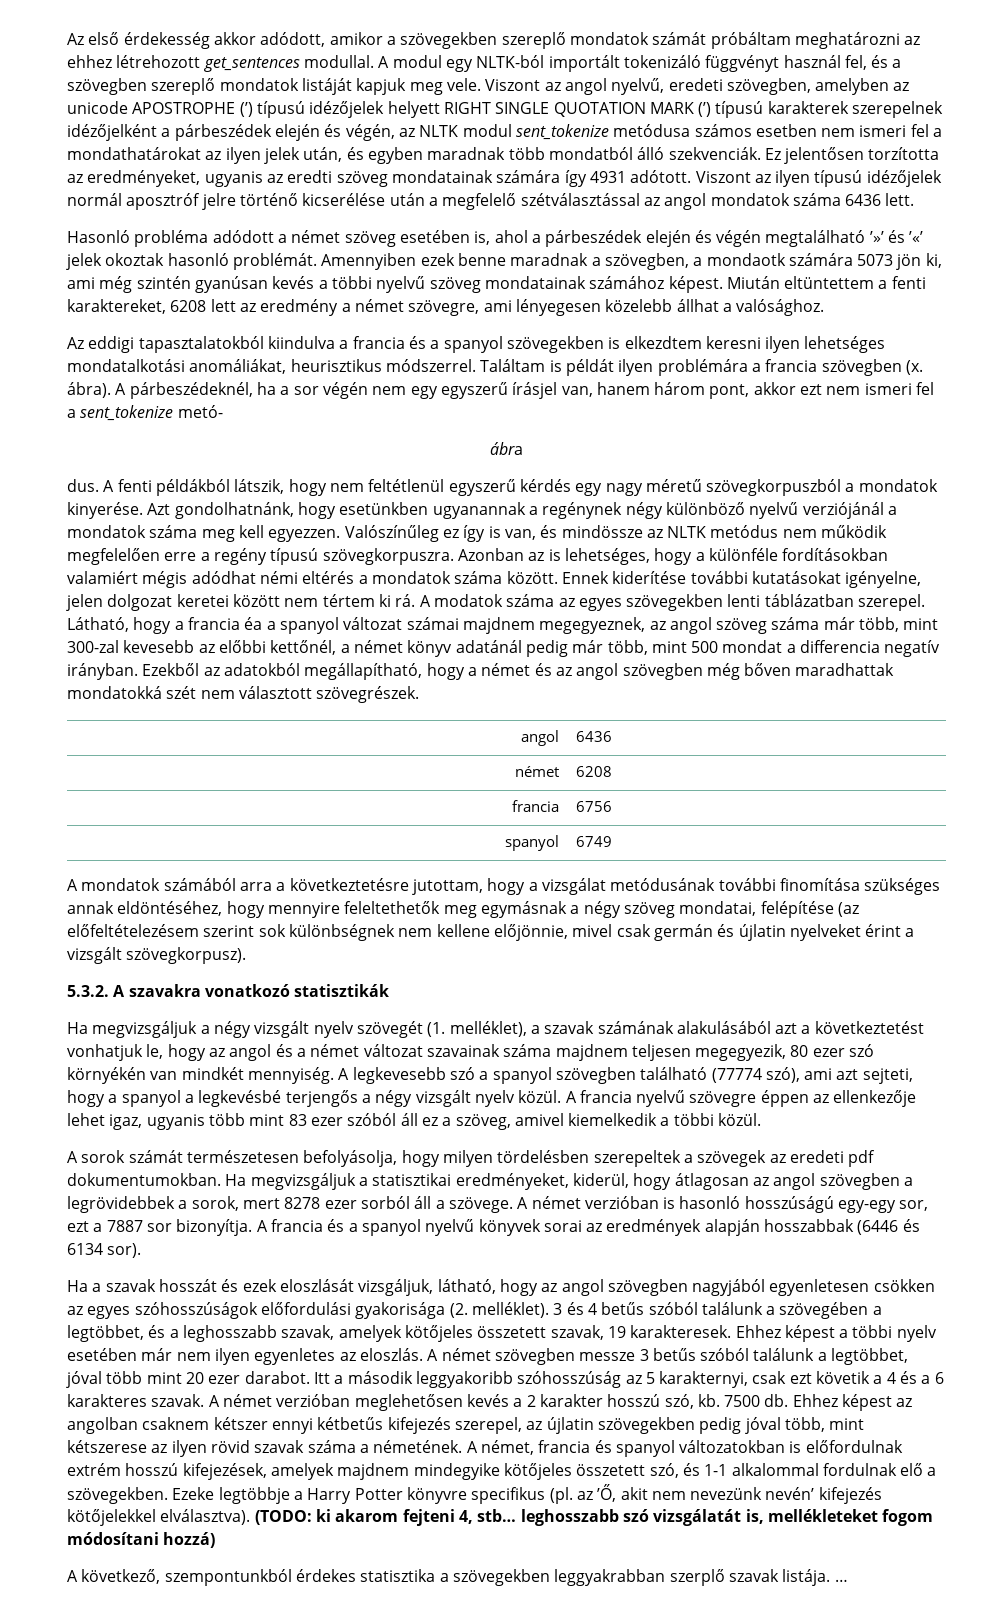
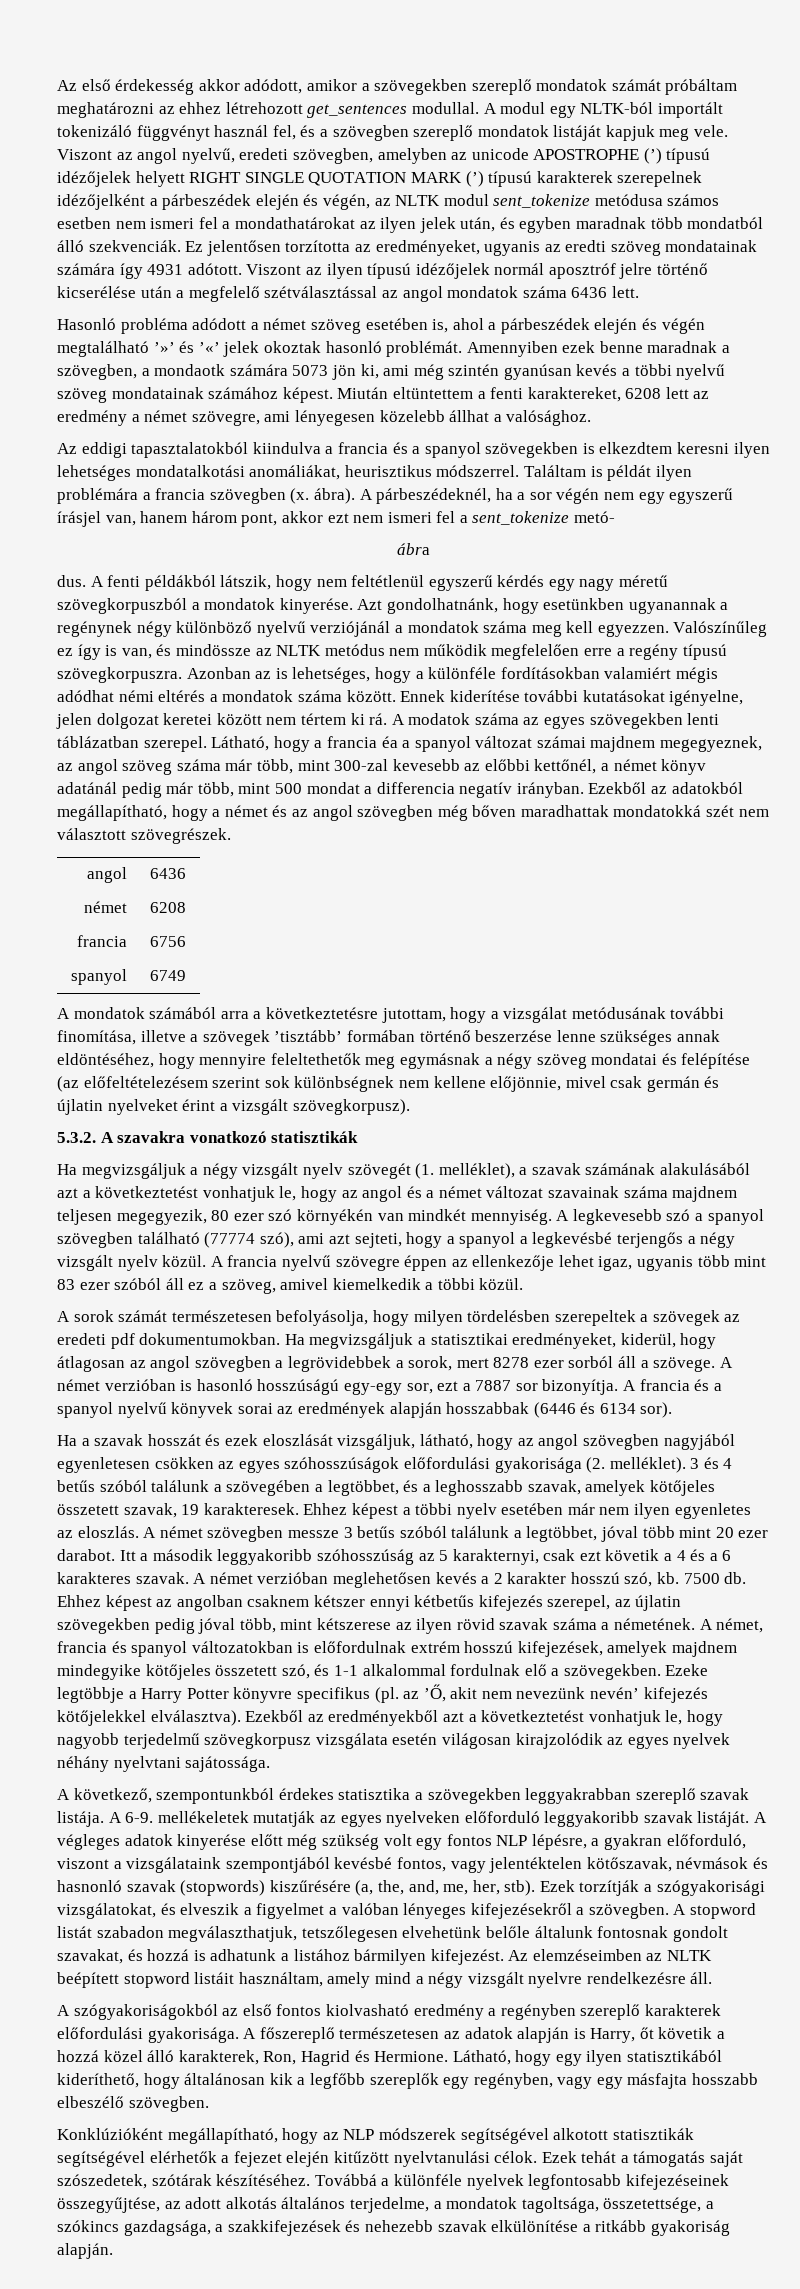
[779,878,860,891] finomítása -> [57,1030,596,1046] finomítása, illetve a szövegek ’tisztább’ formában történő beszerzése lenne
[679,901,757,916] mondatai, -> [591,1053,677,1065] mondatai és
[254,1509,934,1526] [67,1532,216,1548] (TODO: ki akarom fejteni 4, stb… leghosszabb szó vizsgálatát is, mellékleteket fogom módosítani hozzá) -> [245,1710,723,1726] [57,1733,731,1749] [57,1756,271,1772] Ezekből az eredményekből azt a következtetést vonhatjuk le, hogy nagyobb terjedelmű szövegkorpusz vizsgálata esetén világosan kirajzolódik az egyes nyelvek néhány nyelvtani sajátossága.
[669,1569,725,1586] szerplő -> [635,1788,696,1804] szereplő
[834,1579,848,1582] … -> [108,1811,768,1827] [57,1834,746,1850] [57,1857,768,1873] [57,1880,765,1896] [57,1903,757,1919] [57,1926,728,1942] [57,1949,713,1965] [57,1972,713,1988] [57,2004,721,2020] [57,2027,726,2043] [57,2050,723,2066] [57,2073,759,2089] [57,2096,209,2112] [57,2128,694,2144] [57,2151,744,2167] [57,2174,729,2190] [57,2197,714,2213] [57,2220,730,2236] [57,2243,113,2259] A 6-9. mellékeletek mutatják az egyes nyelveken előforduló leggyakoribb szavak listáját. A végleges adatok kinyerése előtt még szükség volt egy fontos NLP lépésre, a gyakran előforduló, viszont a vizsgálataink szempontjából kevésbé fontos, vagy jelentéktelen kötőszavak, névmások és hasnonló szavak (stopwords) kiszűrésére (a, the, and, me, her, stb). Ezek torzítják a szógyakorisági vizsgálatokat, és elveszik a figyelmet a valóban lényeges kifejezésekről a szövegben. A stopword listát szabadon megválaszthatjuk, tetszőlegesen elvehetünk belőle általunk fontosnak gondolt szavakat, és hozzá is adhatunk a listához bármilyen kifejezést. Az elemzéseimben az NLTK beépített stopword listáit használtam, amely mind a négy vizsgált nyelvre rendelkezésre áll. // A szógyakoriságokból az első fontos kiolvasható eredmény a regényben szereplő karakterek előfordulási gyakorisága. A főszereplő természetesen az adatok alapján is Harry, őt követik a hozzá közel álló karakterek, Ron, Hagrid és Hermione. Látható, hogy egy ilyen statisztikából kideríthető, hogy általánosan kik a legfőbb szereplők egy regényben, vagy egy másfajta hosszabb elbeszélő szövegben. // Konklúzióként megállapítható, hogy az NLP módszerek segítségével alkotott statisztikák segítségével elérhetők a fejezet elején kitűzött nyelvtanulási célok. Ezek tehát a támogatás saját szószedetek, szótárak készítéséhez. Továbbá a különféle nyelvek legfontosabb kifejezéseinek összegyűjtése, az adott alkotás általános terjedelme, a mondatok tagoltsága, összetettsége, a szókincs gazdagsága, a szakkifejezések és nehezebb szavak elkülönítése a ritkább gyakoriság alapján.

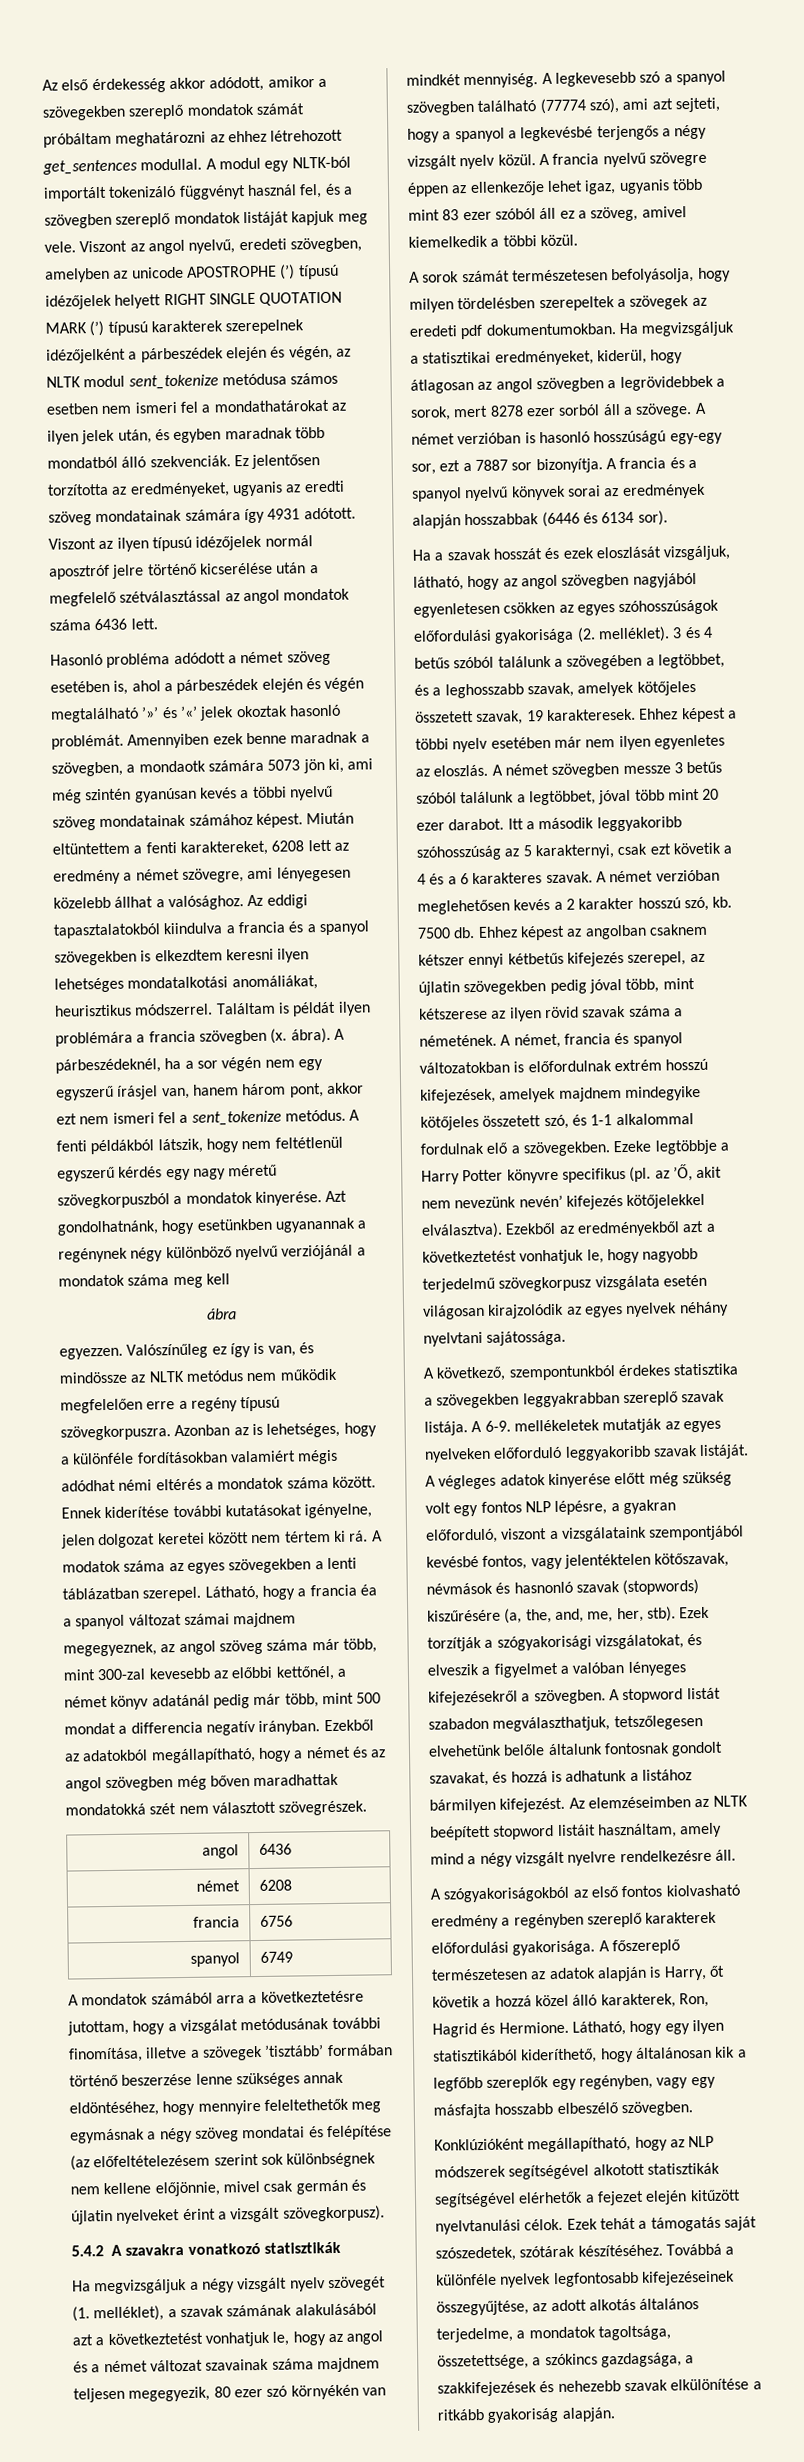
(592, 418) // -> (244, 903) none
[574,511,616,523] [397,543,430,555] [57,575,86,587] metó- // ábra // dus. -> [284,1109,346,1122] metódus.
(594, 627) none -> [206,1308,237,1320] // ábra //
(683, 721) none -> [314,1561,324,1570] a
[57,1132,96,1143] 5.3.2. -> [71,2245,104,2257] 5.4.2

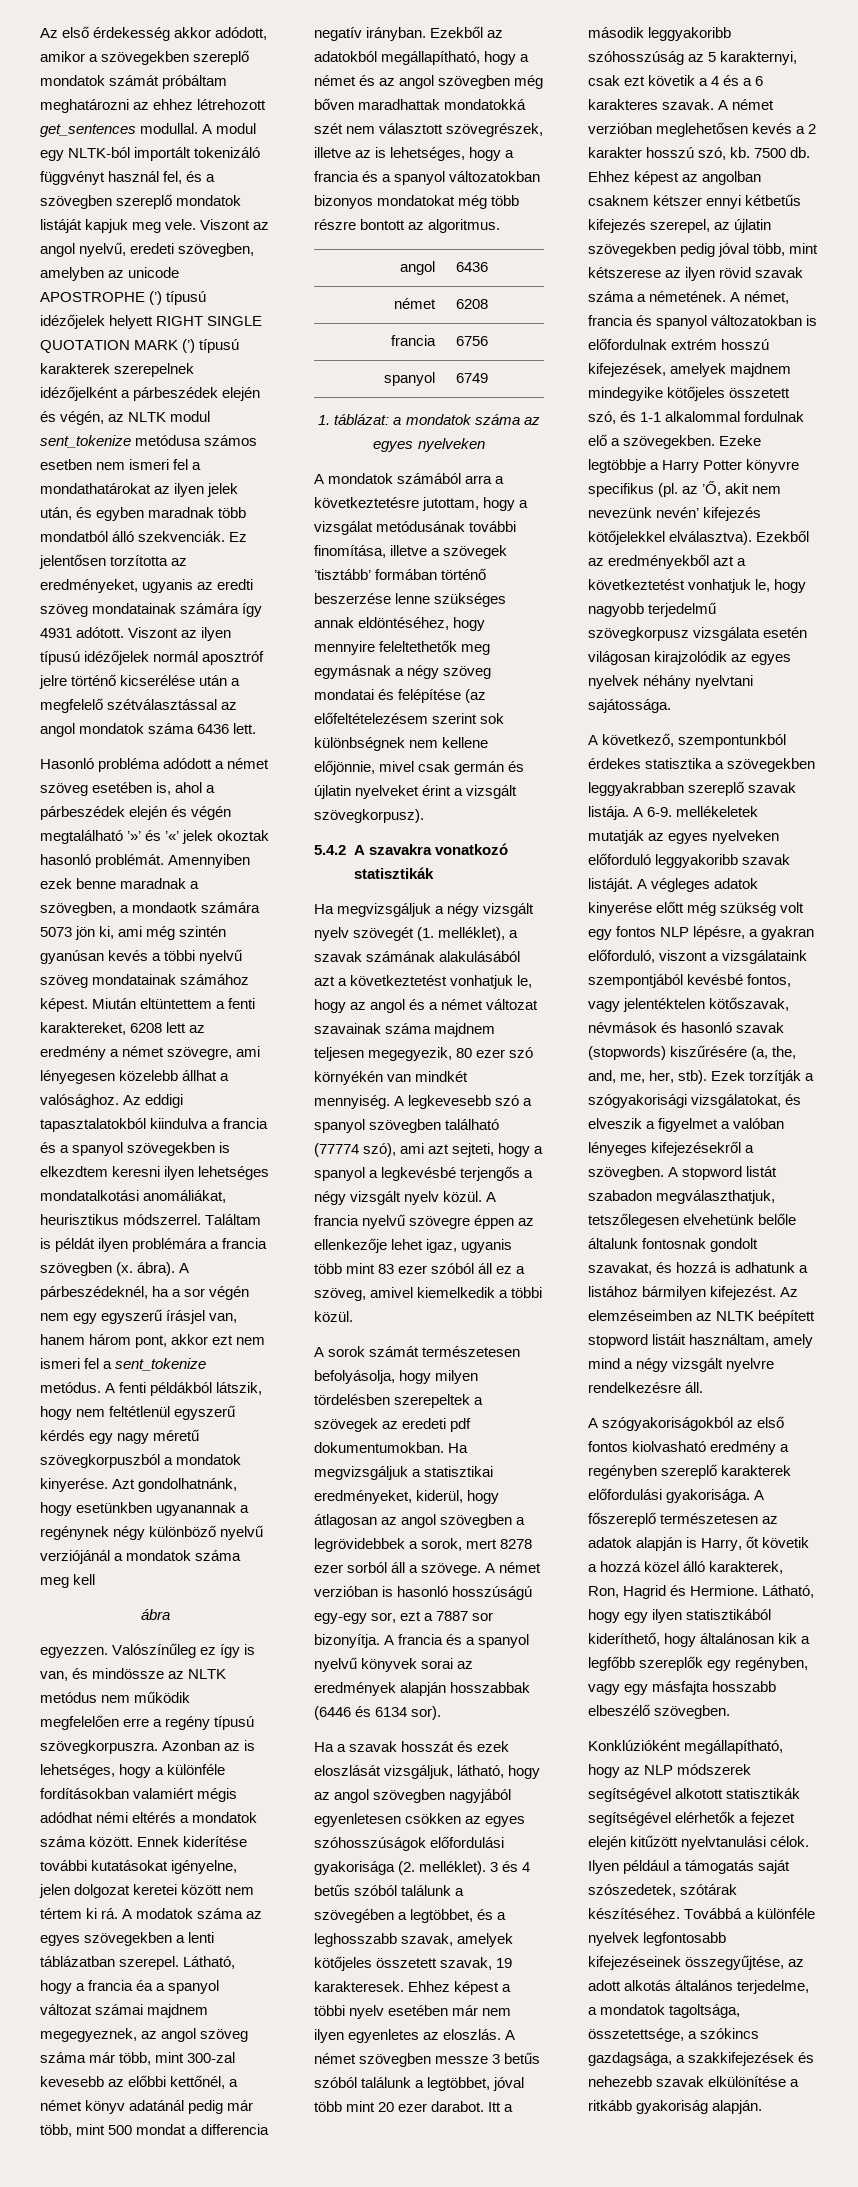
[278,1800,368,1816] szövegrészek. -> [446,123,544,137] [314,147,515,161] [314,171,541,185] [314,195,520,209] [314,219,501,233] szövegrészek, illetve az is lehetséges, hogy a francia és a spanyol változatokban bizonyos mondatokat még több részre bontott az algoritmus.
(294, 1957) none -> [318,414,540,425] [373,438,485,452] // 1. táblázat: a mondatok száma az egyes nyelveken
[513,1581,573,1594] hasnonló -> [681,1022,733,1033] hasonló
[566,2217,636,2230] Ezek tehát -> [588,1860,670,1874] Ilyen például

